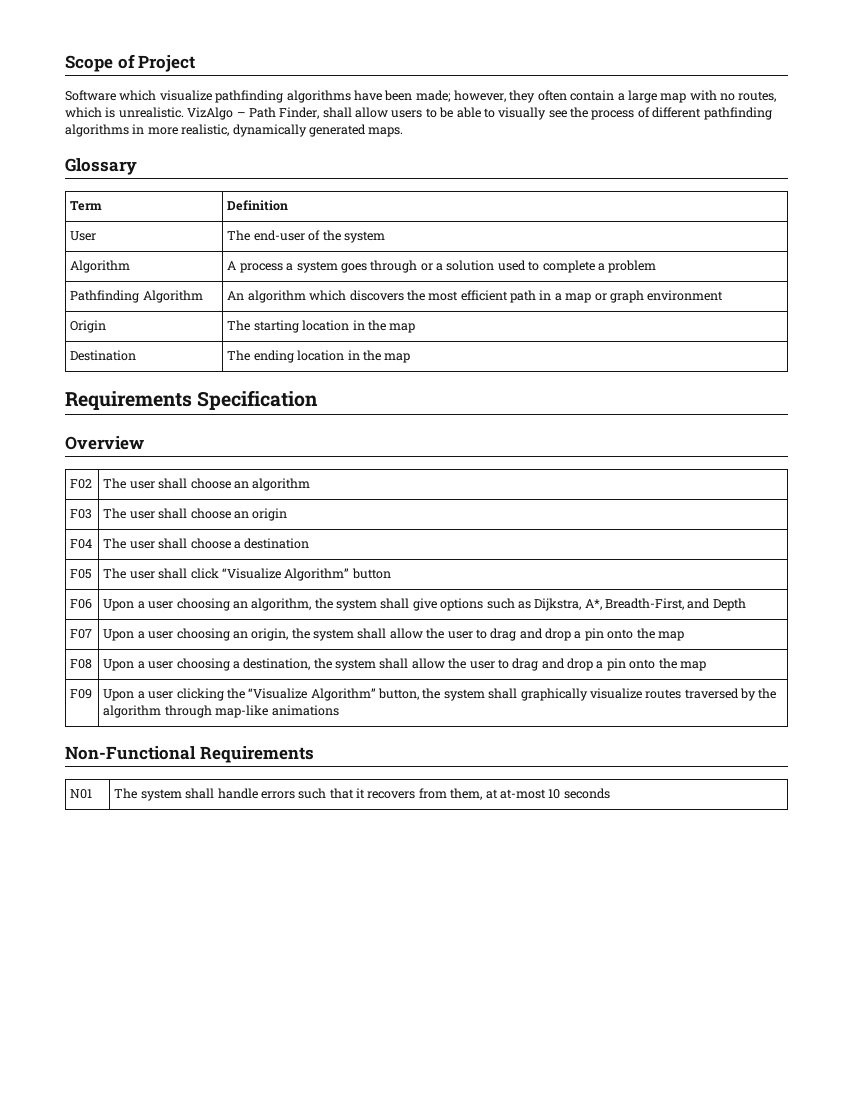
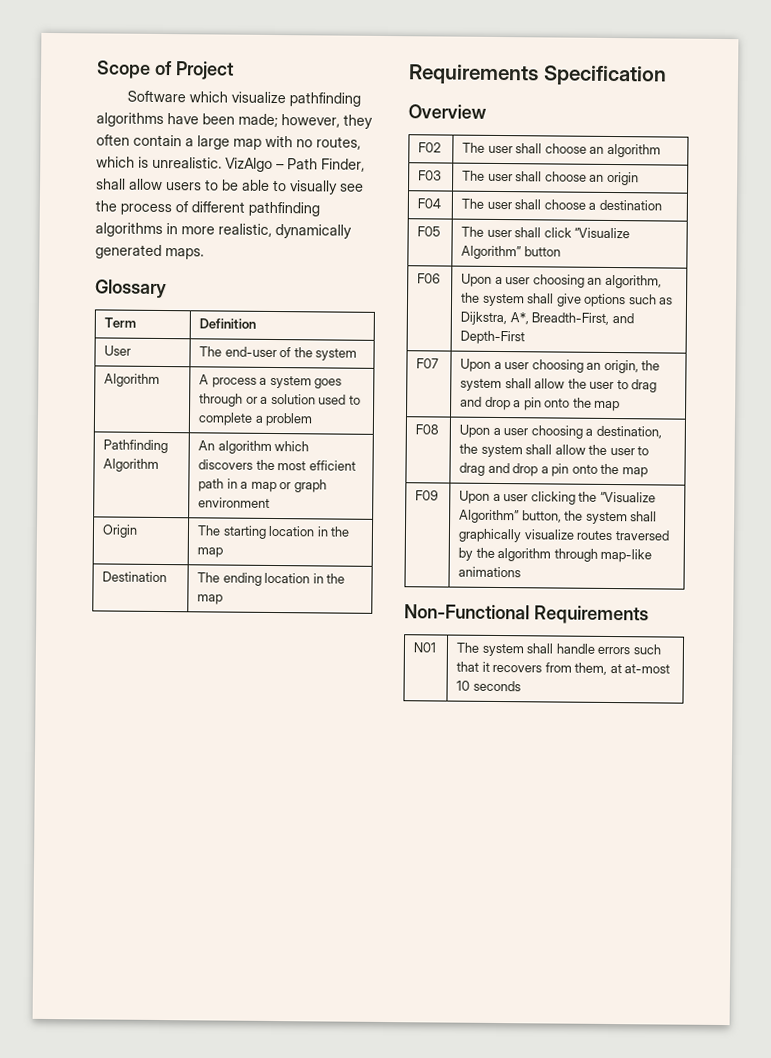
[712,598,746,611] Depth -> [460,330,526,345] Depth-First

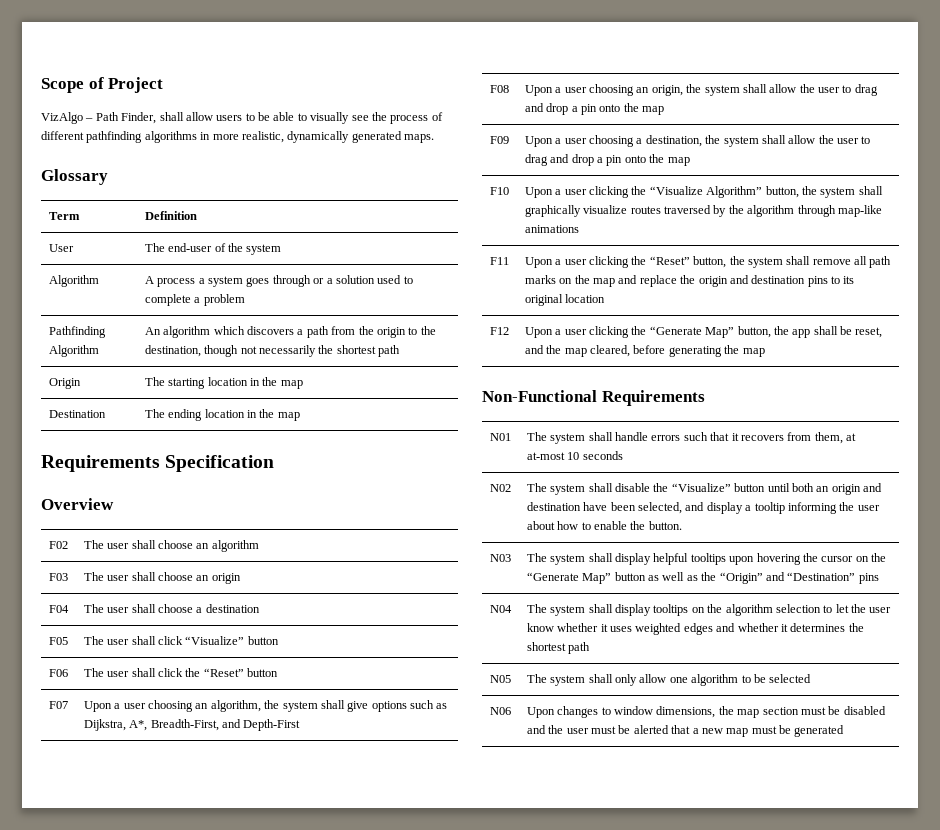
[126,90,361,107] [96,112,373,129] [96,134,361,150] [96,156,222,169] Software which visualize pathfinding algorithms have been made; however, they often contain a large map with no routes, which is unrealistic. -> (164, 85) none
[255,459,356,471] [198,478,327,493] [198,497,271,508] the most efficient path in a map or graph environment -> [297,326,436,338] [144,345,401,357] a path from the origin to the destination, though not necessarily the shortest path
[574,227,631,239] [461,245,523,260] “Visualize Algorithm” -> [185,636,245,645] “Visualize”
(442, 278) none -> [83,668,279,677] [48,701,68,709] | The user shall click the “Reset” button // F07
[416,358,440,369] F07 -> [489,85,509,93] F08
[415,424,440,435] F08 -> [489,136,509,144] F09
[415,490,440,501] F09 -> [489,187,509,195] F10
(522, 572) none -> [489,257,509,265] [524,256,892,268] [524,275,855,287] [524,294,606,306] [489,327,509,335] [524,326,883,338] [524,345,765,357] // F11 | Upon a user clicking the “Reset” button, the system shall remove all path marks on the map and replace the origin and destination pins to its original location // F12 | Upon a user clicking the “Generate Map” button, the app shall be reset, and the map cleared, before generating the map
(521, 686) none -> [489,484,511,492] [526,483,883,495] [526,502,880,514] [526,521,682,530] [489,554,511,562] [526,553,887,565] [526,572,879,584] [489,605,512,613] [526,604,892,616] [526,623,864,635] [526,642,591,654] [489,675,511,683] [526,674,812,686] [489,707,511,715] [526,706,886,718] [526,725,845,737] // N02 | The system shall disable the “Visualize” button until both an origin and destination have been selected, and display a tooltip informing the user about how to enable the button. // N03 | The system shall display helpful tooltips upon hovering the cursor on the “Generate Map” button as well as the “Origin” and “Destination” pins // N04 | The system shall display tooltips on the algorithm selection to let the user know whether it uses weighted edges and whether it determines the shortest path // N05 | The system shall only allow one algorithm to be selected // N06 | Upon changes to window dimensions, the map section must be disabled and the user must be alerted that a new map must be generated

